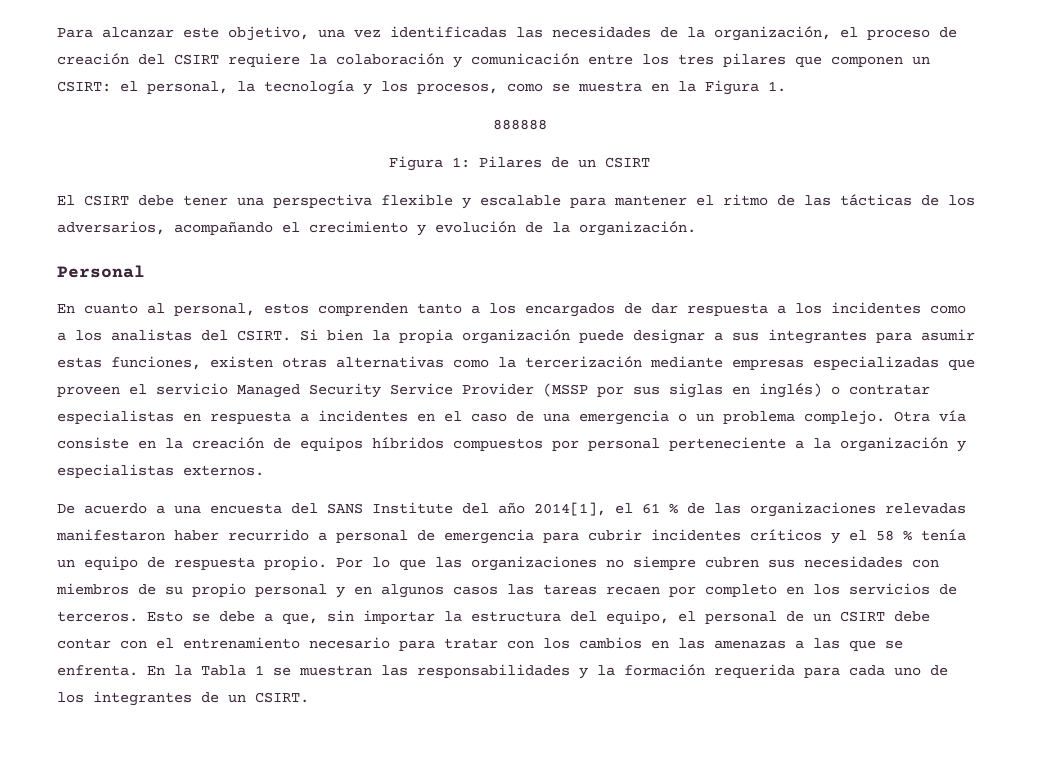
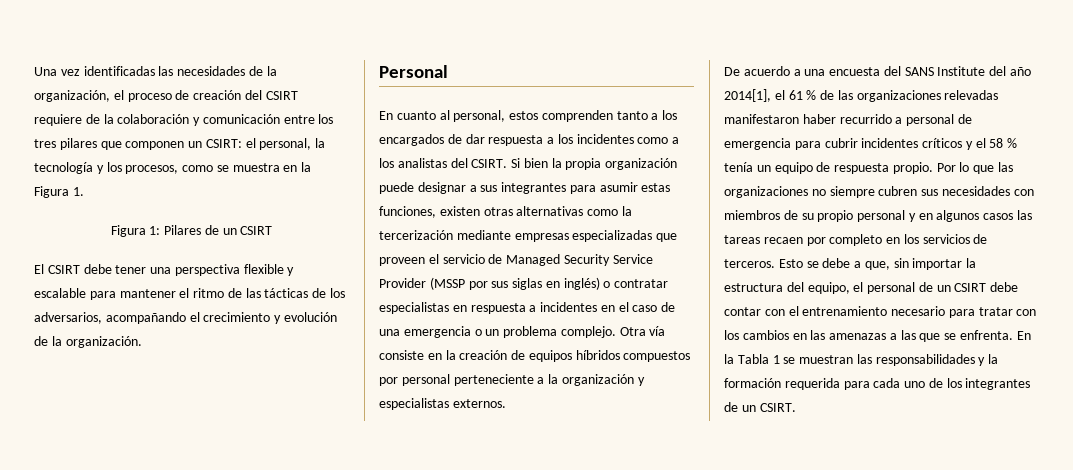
[57,26,345,41] Para alcanzar este objetivo, una -> [34,67,57,76] Una
(300, 60) none -> [85,114,100,124] de
[492,119,547,130] // 888888 -> (84, 191) none
(228, 389) none -> [488,254,503,264] de

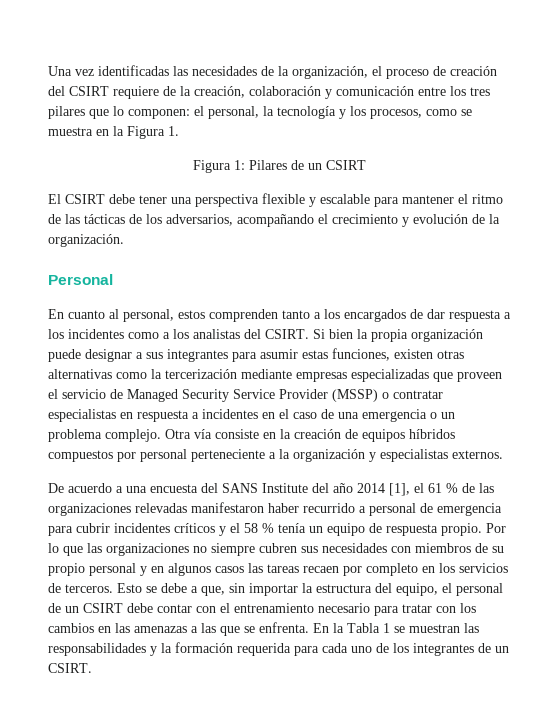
(114, 119) none -> [194,86,245,98] creación,
[125,139,242,150] componen un CSIRT: -> [113,106,190,119] lo componen:
[429,277,600,290] (MSSP por sus siglas en inglés) -> [332,389,378,402] (MSSP)
[724,89,771,102] 2014[1], -> [357,483,410,496] 2014 [1],

